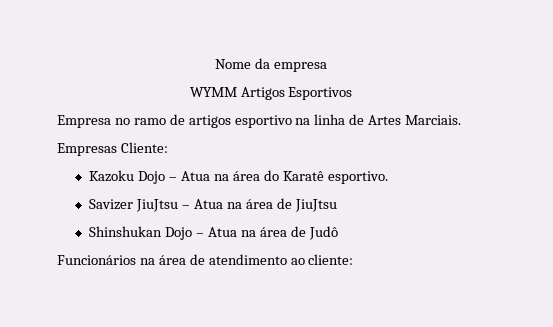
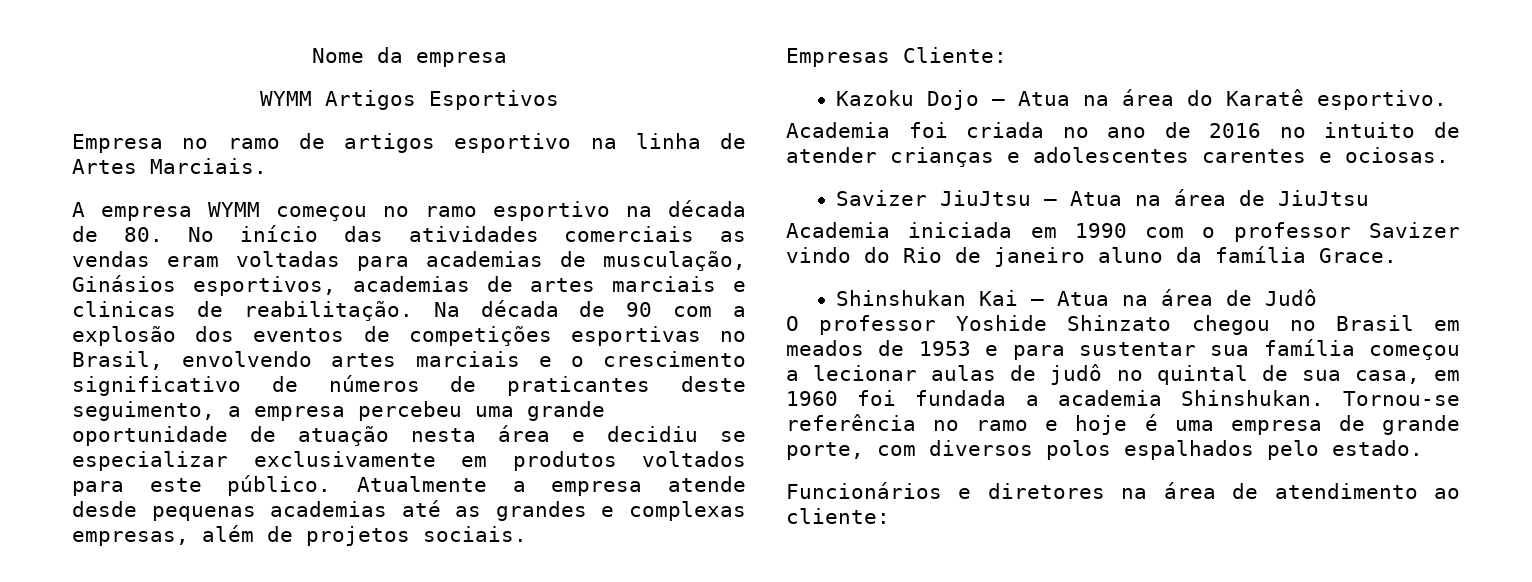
(462, 120) none -> [72,200,746,221] [72,225,746,242] [72,251,746,271] [72,275,746,296] [72,300,746,321] [72,326,747,346] [72,351,747,370] [72,375,746,396] [72,401,605,421] [72,425,746,446] [72,451,746,471] [72,475,746,496] [72,500,746,521] [72,525,527,546] // A empresa WYMM começou no ramo esportivo na década de 80. No início das atividades comerciais as vendas eram voltadas para academias de musculação, Ginásios esportivos, academias de artes marciais e clinicas de reabilitação. Na década de 90 com a explosão dos eventos de competições esportivas no Brasil, envolvendo artes marciais e o crescimento significativo de números de praticantes deste seguimento, a empresa percebeu uma grande oportunidade de atuação nesta área e decidiu se especializar exclusivamente em produtos voltados para este público. Atualmente a empresa atende desde pequenas academias até as grandes e complexas empresas, além de projetos sociais.
(388, 177) none -> [786,122,1460,138] [786,147,1449,167] // Academia foi criada no ano de 2016 no intuito de atender crianças e adolescentes carentes e ociosas.
(337, 205) none -> [786,222,1460,242] [786,246,1397,267] // Academia iniciada em 1990 com o professor Savizer vindo do Rio de janeiro aluno da família Grace.
[165,227,193,240] Dojo -> [979,290,1019,306] Kai
(338, 233) none -> [786,315,1460,335] [786,339,1460,360] [786,364,1460,385] [786,390,1460,406] [786,414,1460,435] [786,440,1423,460] // O professor Yoshide Shinzato chegou no Brasil em meados de 1953 e para sustentar sua família começou a lecionar aulas de judô no quintal de sua casa, em 1960 foi fundada a academia Shinshukan. Tornou-se referência no ramo e hoje é uma empresa de grande porte, com diversos polos espalhados pelo estado.
(136, 260) none -> [958,483,1105,499] e diretores

